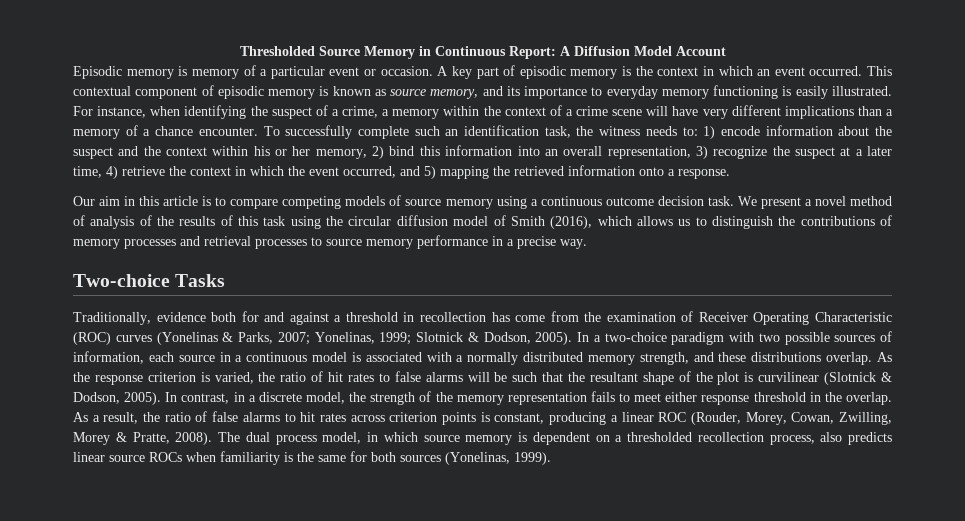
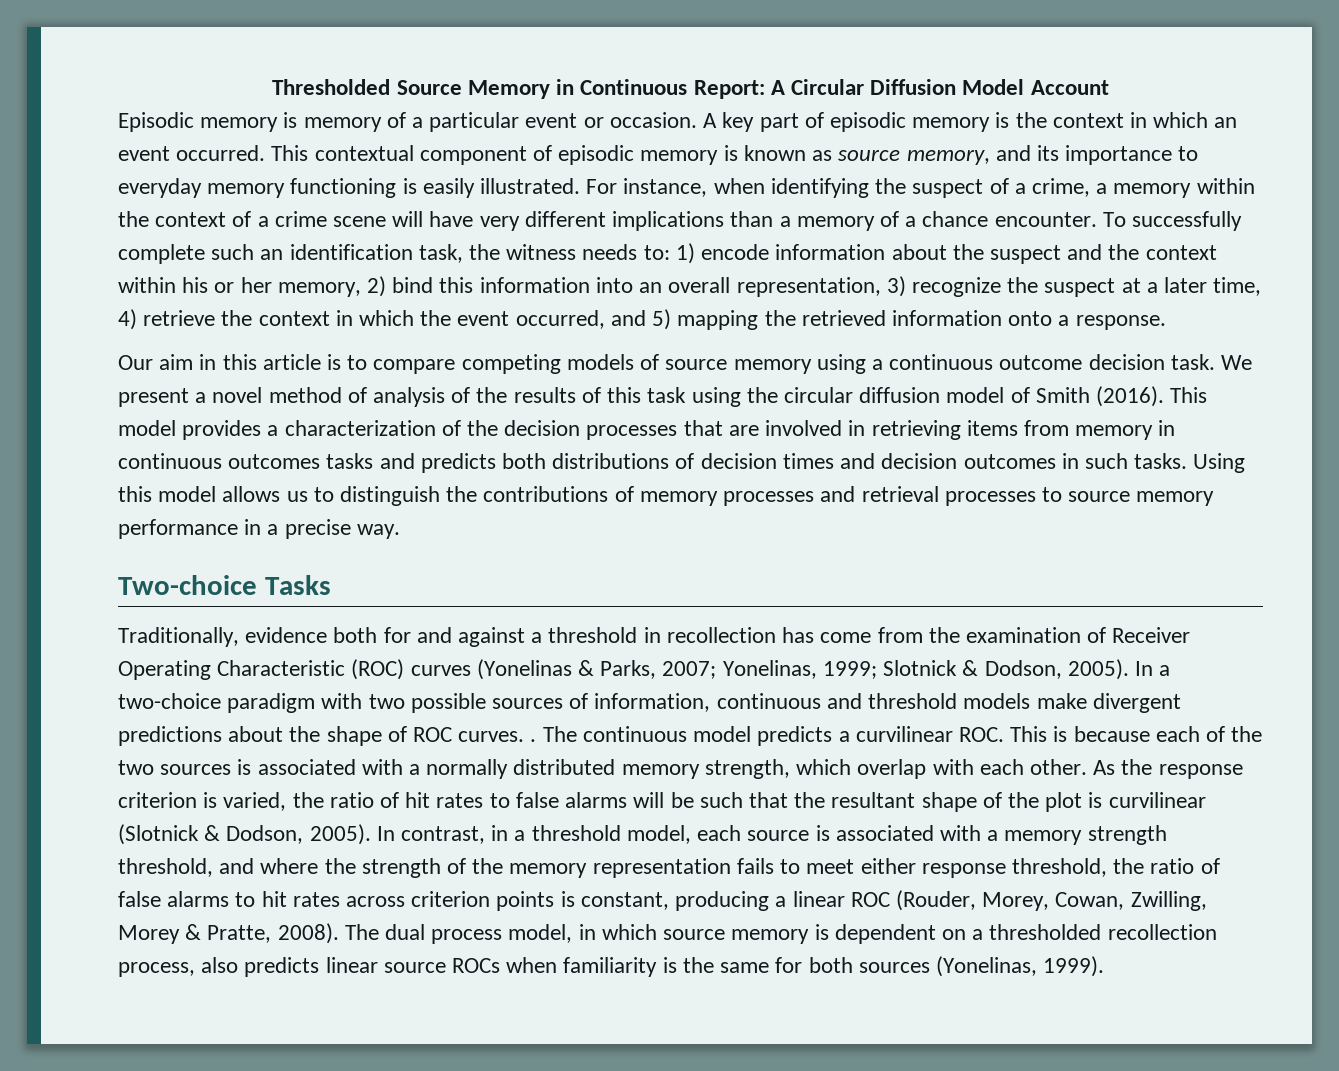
(571, 51) none -> [790,79,864,95] Circular
[550,216,632,229] (2016), which -> [1095,386,1208,407] [118,420,1176,440] [118,453,1246,473] [118,486,217,502] (2016). This model provides a characterization of the decision processes that are involved in retrieving items from memory in continuous outcomes tasks and predicts both distributions of decision times and decision outcomes in such tasks. Using this model
[148,352,348,362] each source in a continuous model -> [716,693,1181,713] [118,726,1263,746] [118,760,232,775] continuous and threshold models make divergent predictions about the shape of ROC curves. . The continuous model predicts a curvilinear ROC. This is because each of the two sources
[693,352,873,365] and these distributions overlap. -> [796,759,1087,779] which overlap with each other.
[258,392,345,404] discrete model, -> [531,825,1167,845] [118,858,319,877] threshold model, each source is associated with a memory strength threshold, and where
[753,392,892,405] [73,412,139,424] threshold in the overlap. As a result, -> [1011,858,1107,877] threshold,

